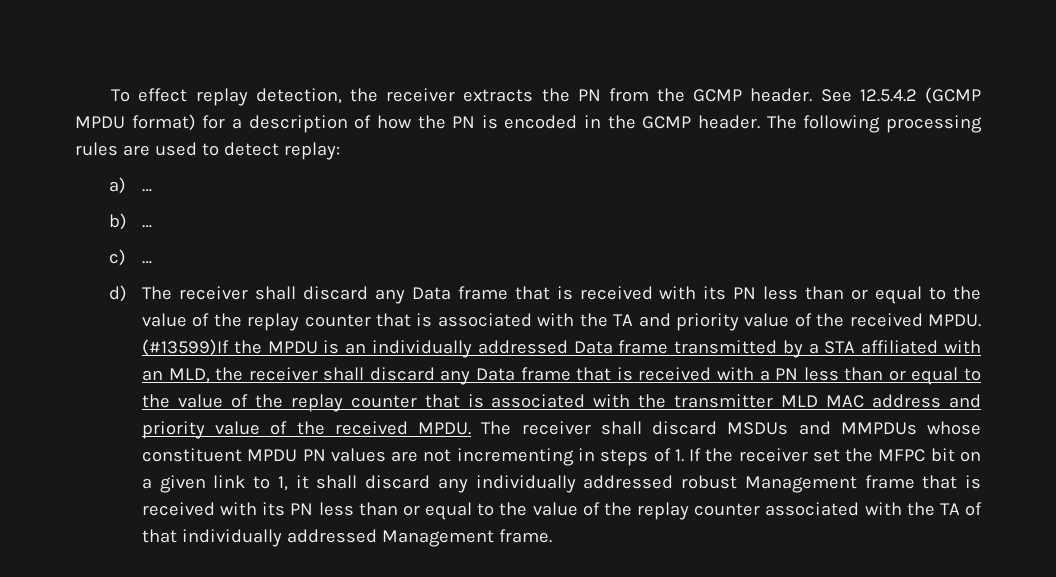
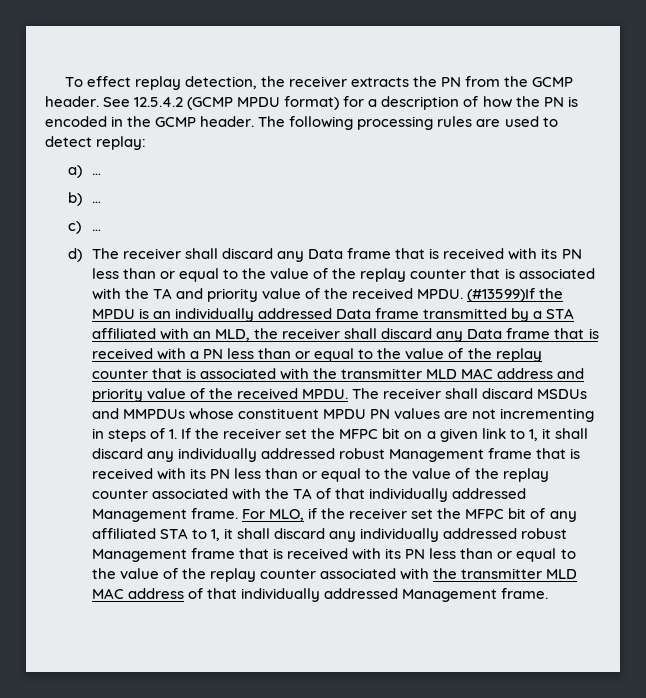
(552, 536) none -> [241,508,577,522] [91,528,568,542] [91,548,576,562] [91,568,578,582] [91,588,549,602] For MLO, if the receiver set the MFPC bit of any affiliated STA to 1, it shall discard any individually addressed robust Management frame that is received with its PN less than or equal to the value of the replay counter associated with the transmitter MLD MAC address of that individually addressed Management frame.

